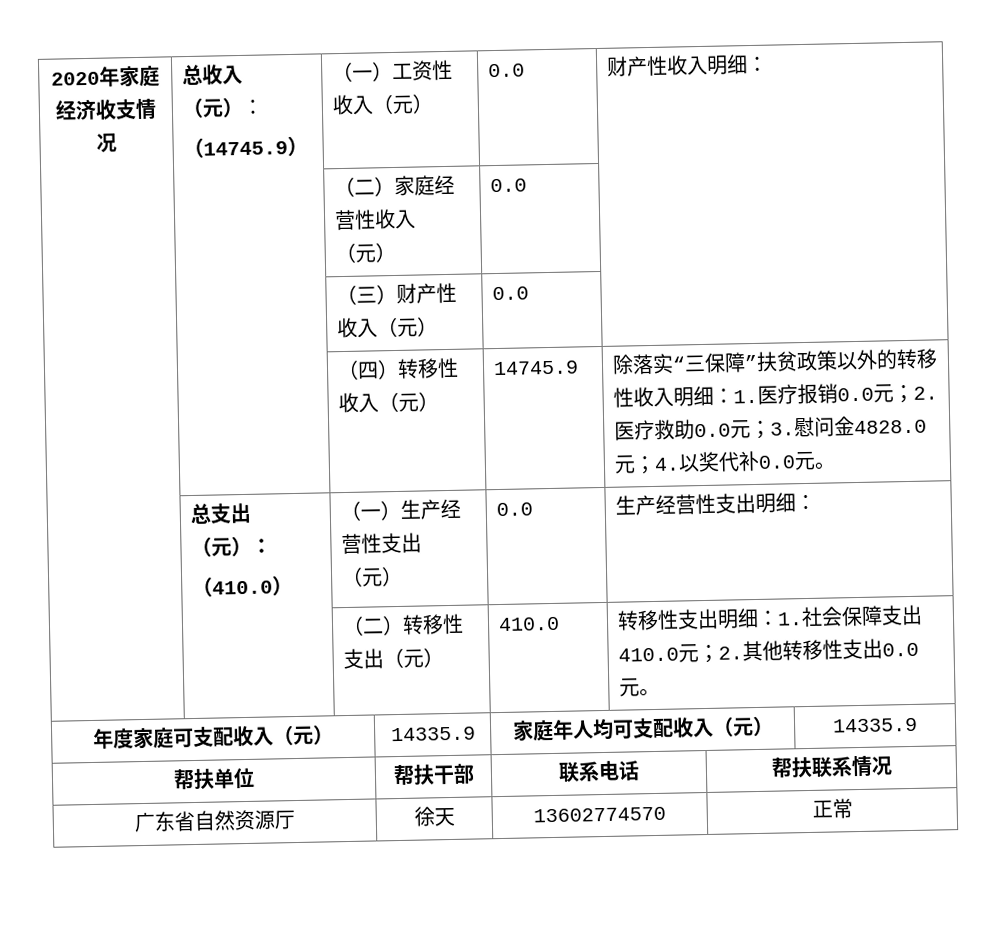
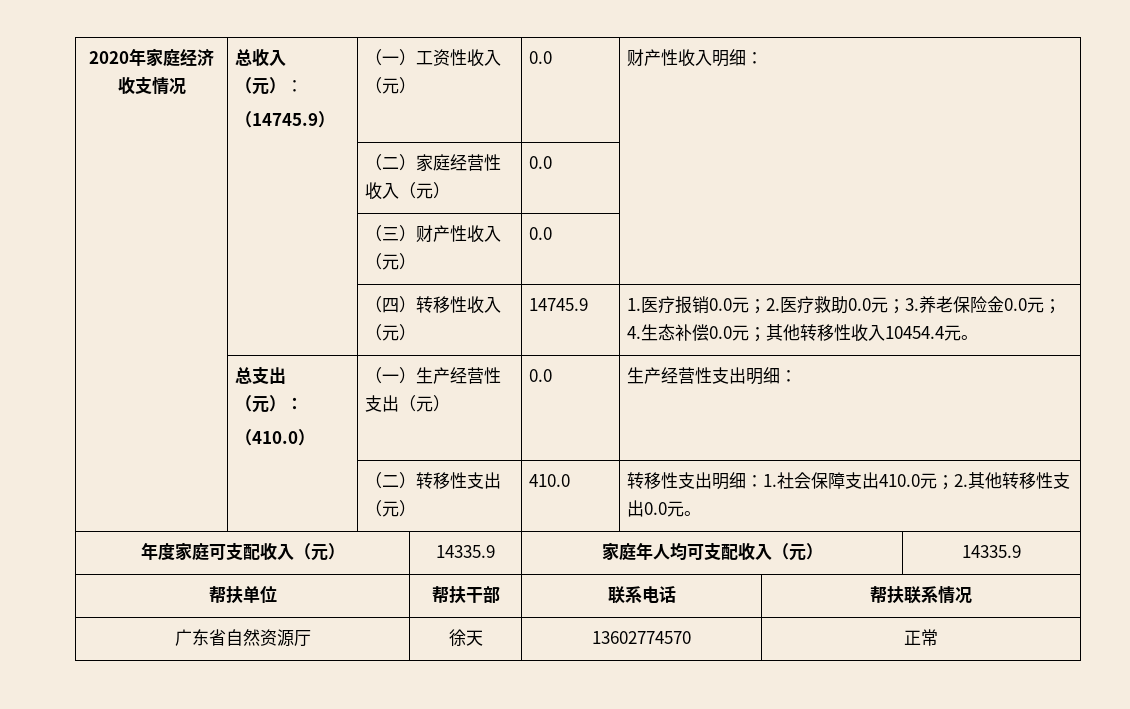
[612,348,939,375] [613,385,735,408] 除落实“三保障”扶贫政策以外的转移性收入明细： -> (589, 304) none
[794,416,928,438] [614,450,797,475] 慰问金4828.0元；4.以奖代补0.0 -> [919,296,1062,314] [627,324,945,342] 养老保险金0.0元；4.生态补偿0.0元；其他转移性收入10454.4

